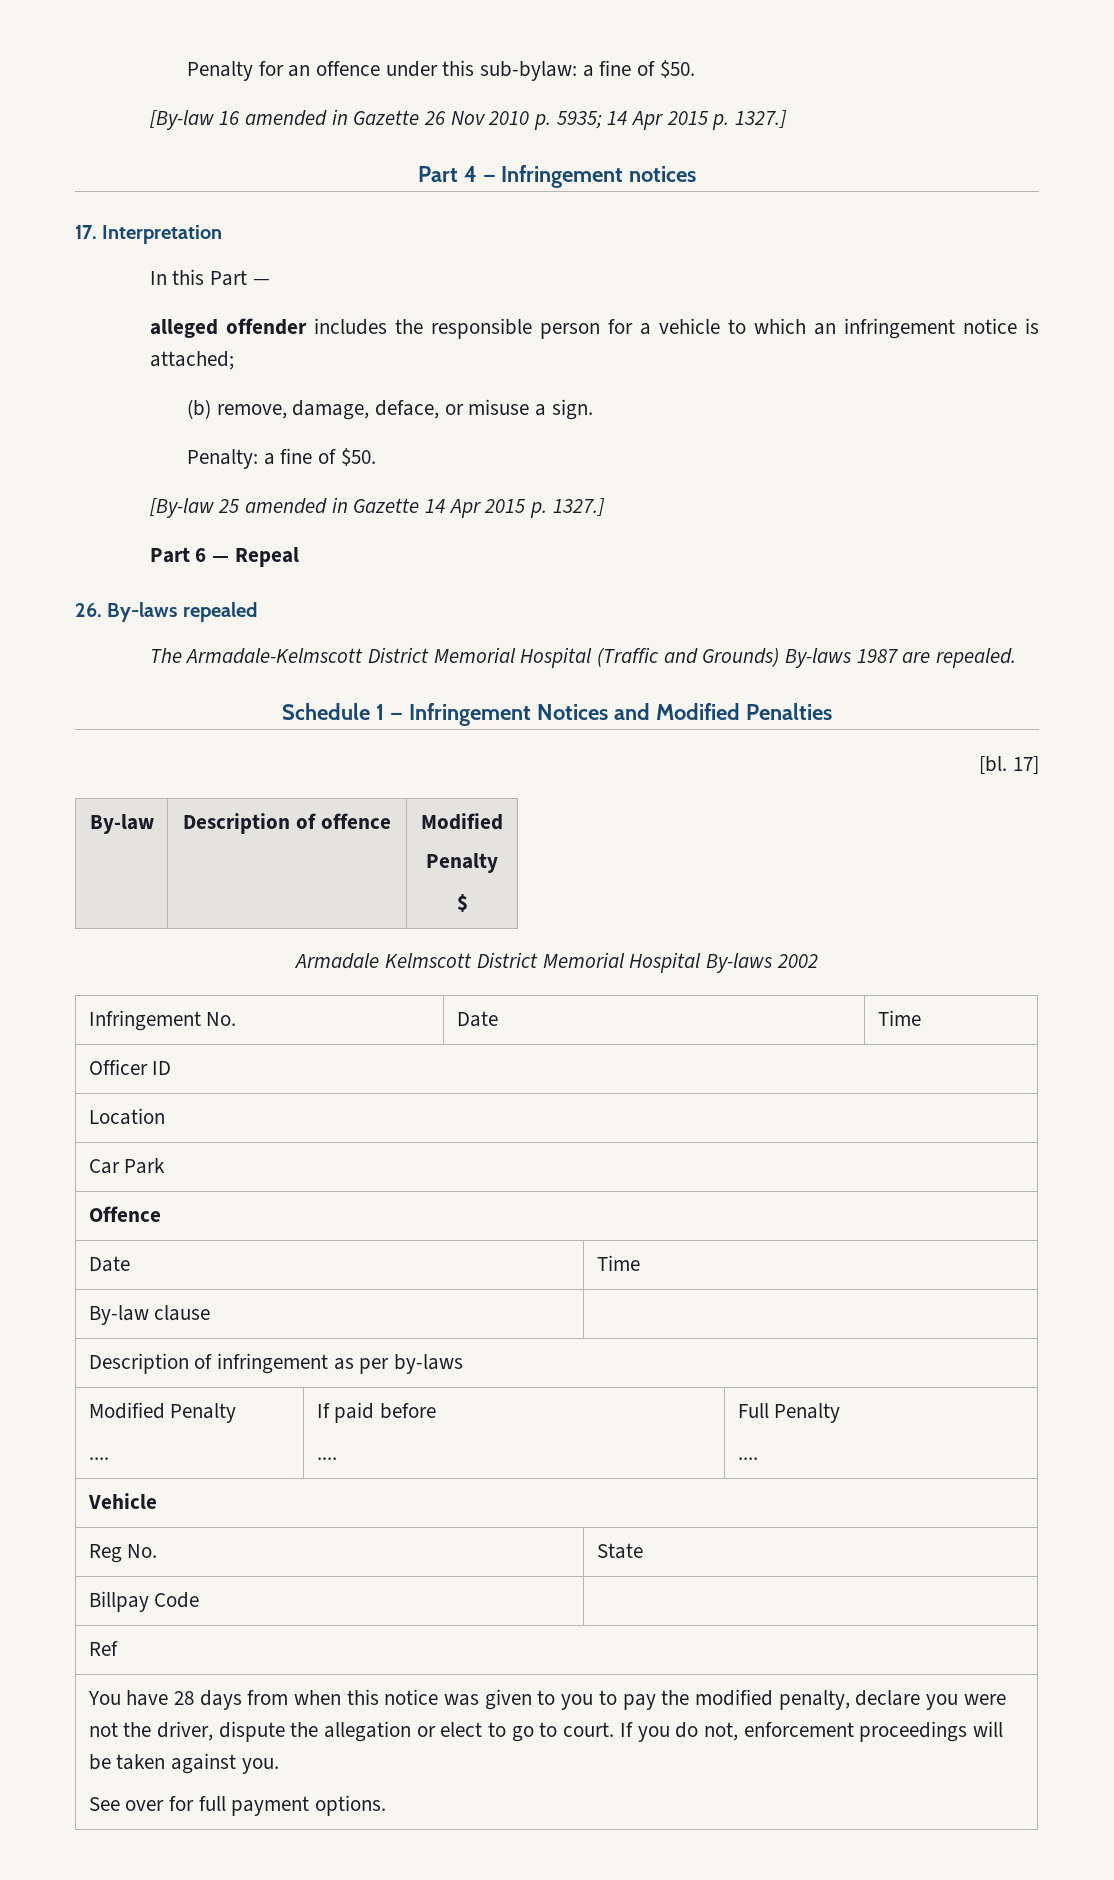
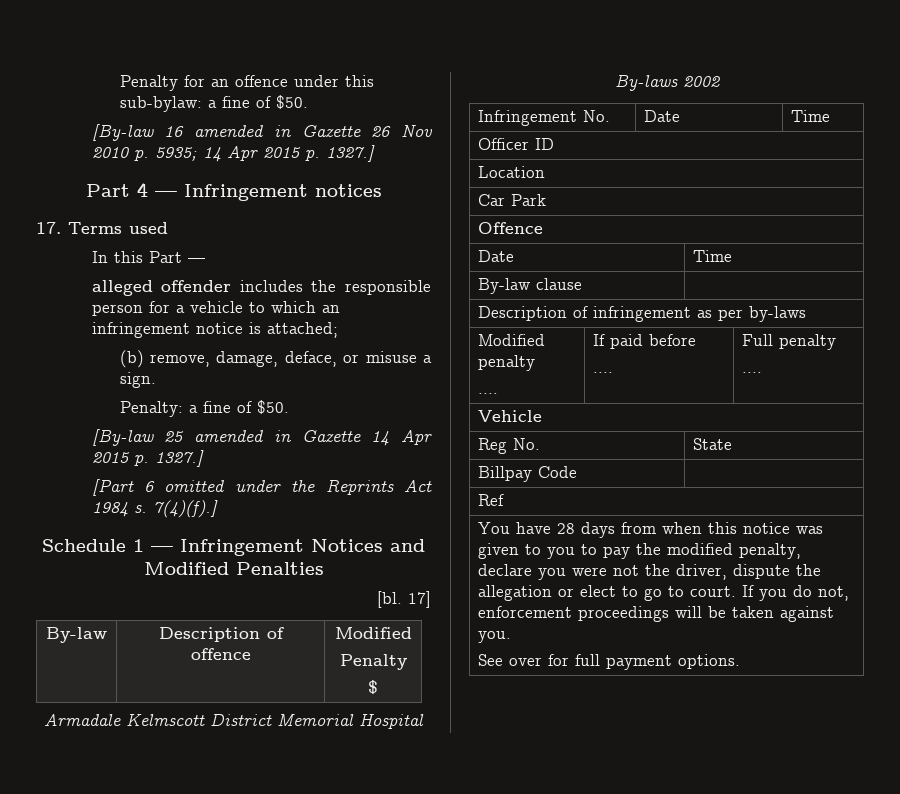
[102,225,223,244] Interpretation -> [68,222,168,234] Terms used
[149,547,299,567] [75,602,257,622] [149,647,1016,668] Part 6 — Repeal // 26. By-laws repealed // The Armadale-Kelmscott District Memorial Hospital (Traffic and Grounds) By-laws 1987 are repealed. -> [91,479,432,496] [91,500,218,518] [Part 6 omitted under the Reprints Act 1984 s. 7(4)(f).]
[170,1403,237,1423] Penalty -> [478,355,536,371] penalty
[774,1403,841,1423] Penalty -> [779,334,837,350] penalty

